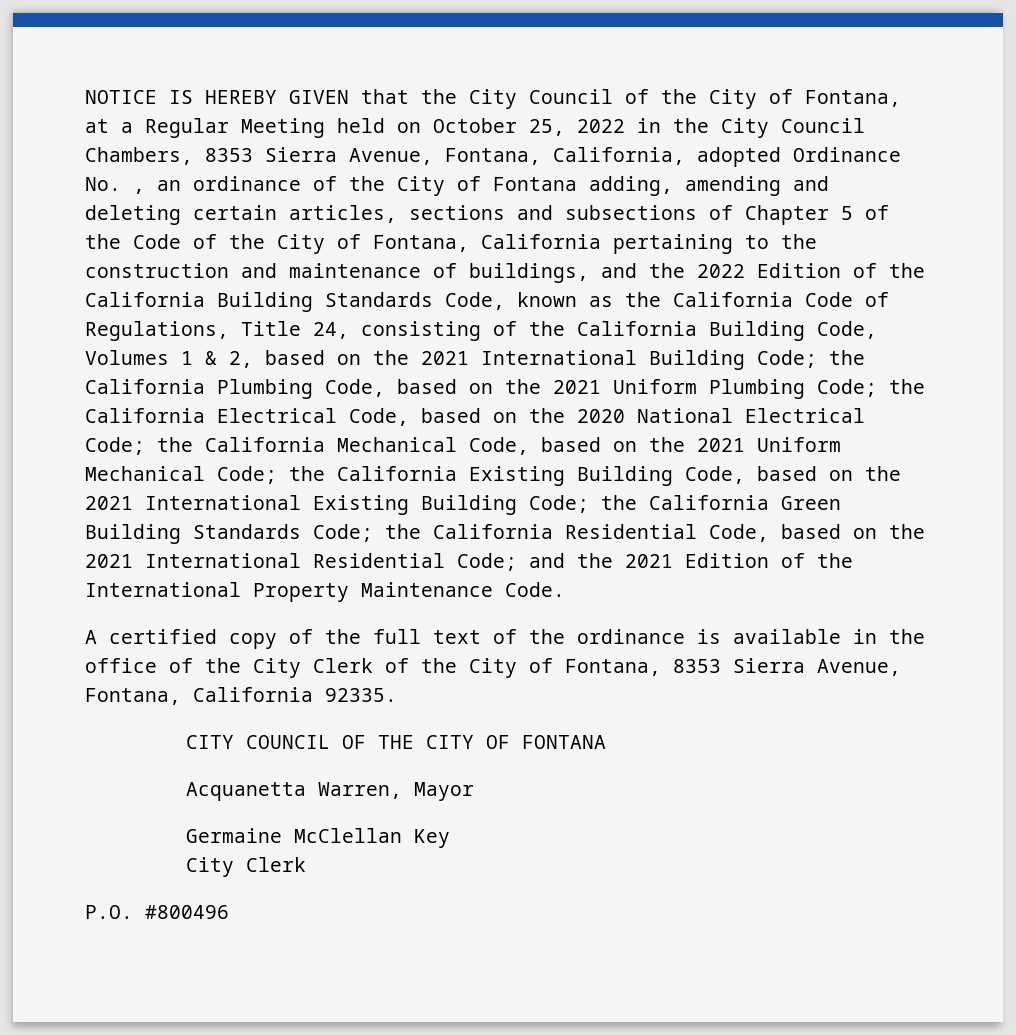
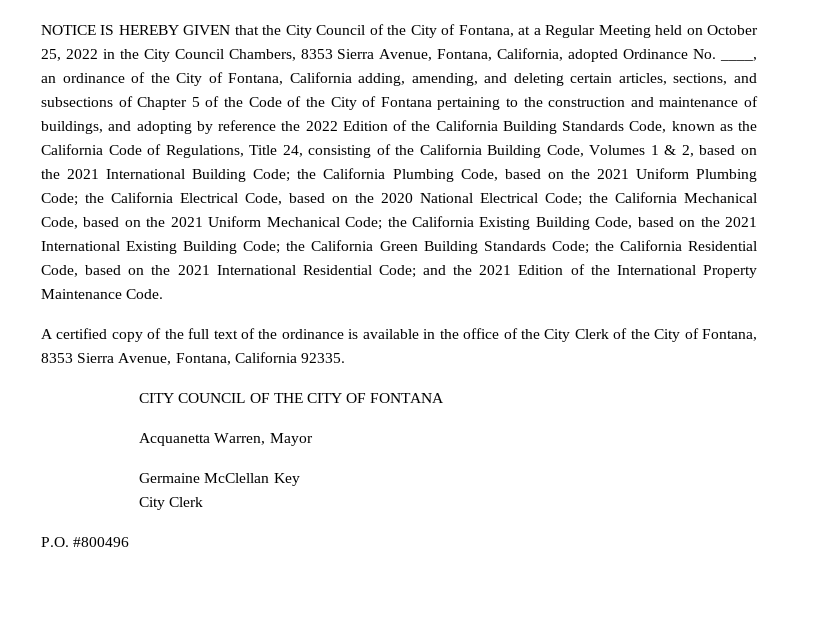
[133,189,145,194] , -> [719,57,757,61] ____,
[493,176,781,196] Fontana adding, amending -> [228,72,478,86] Fontana, California adding, amending,
[409,205,505,220] sections -> [673,73,728,85] sections,
[373,234,601,252] Fontana, California -> [380,97,432,107] Fontana
(637, 270) none -> [136,120,276,134] adopting by reference

